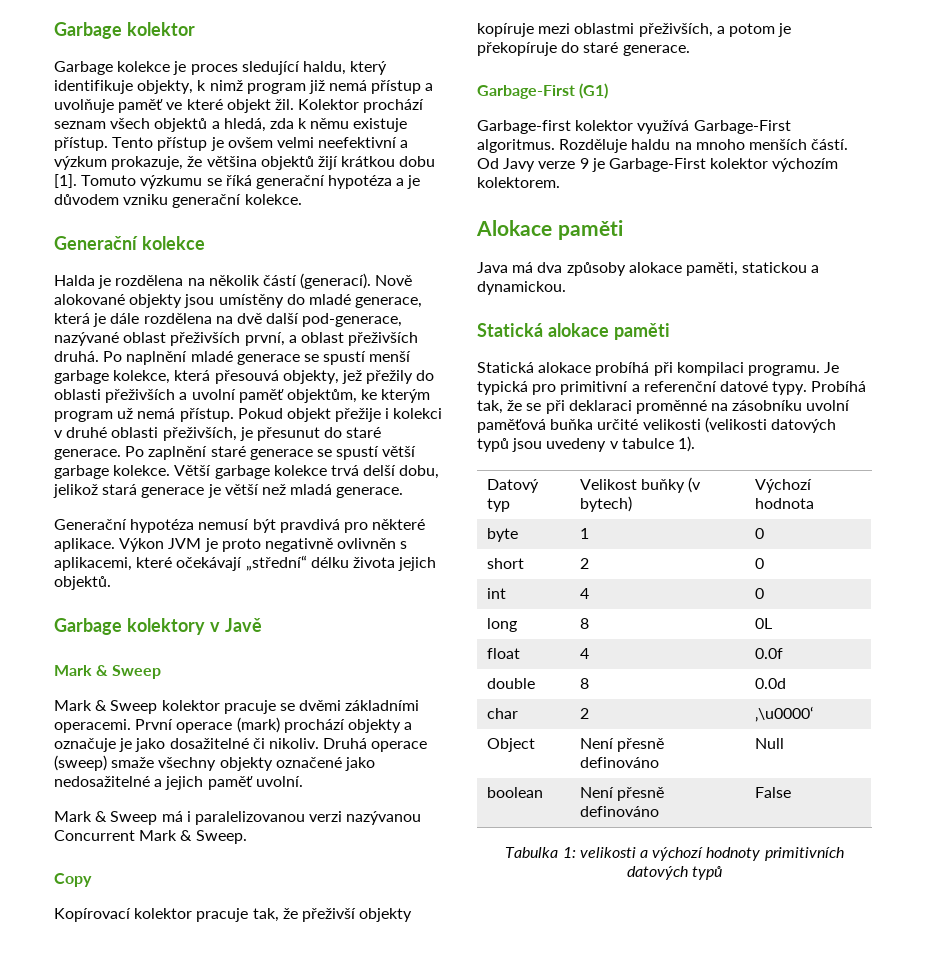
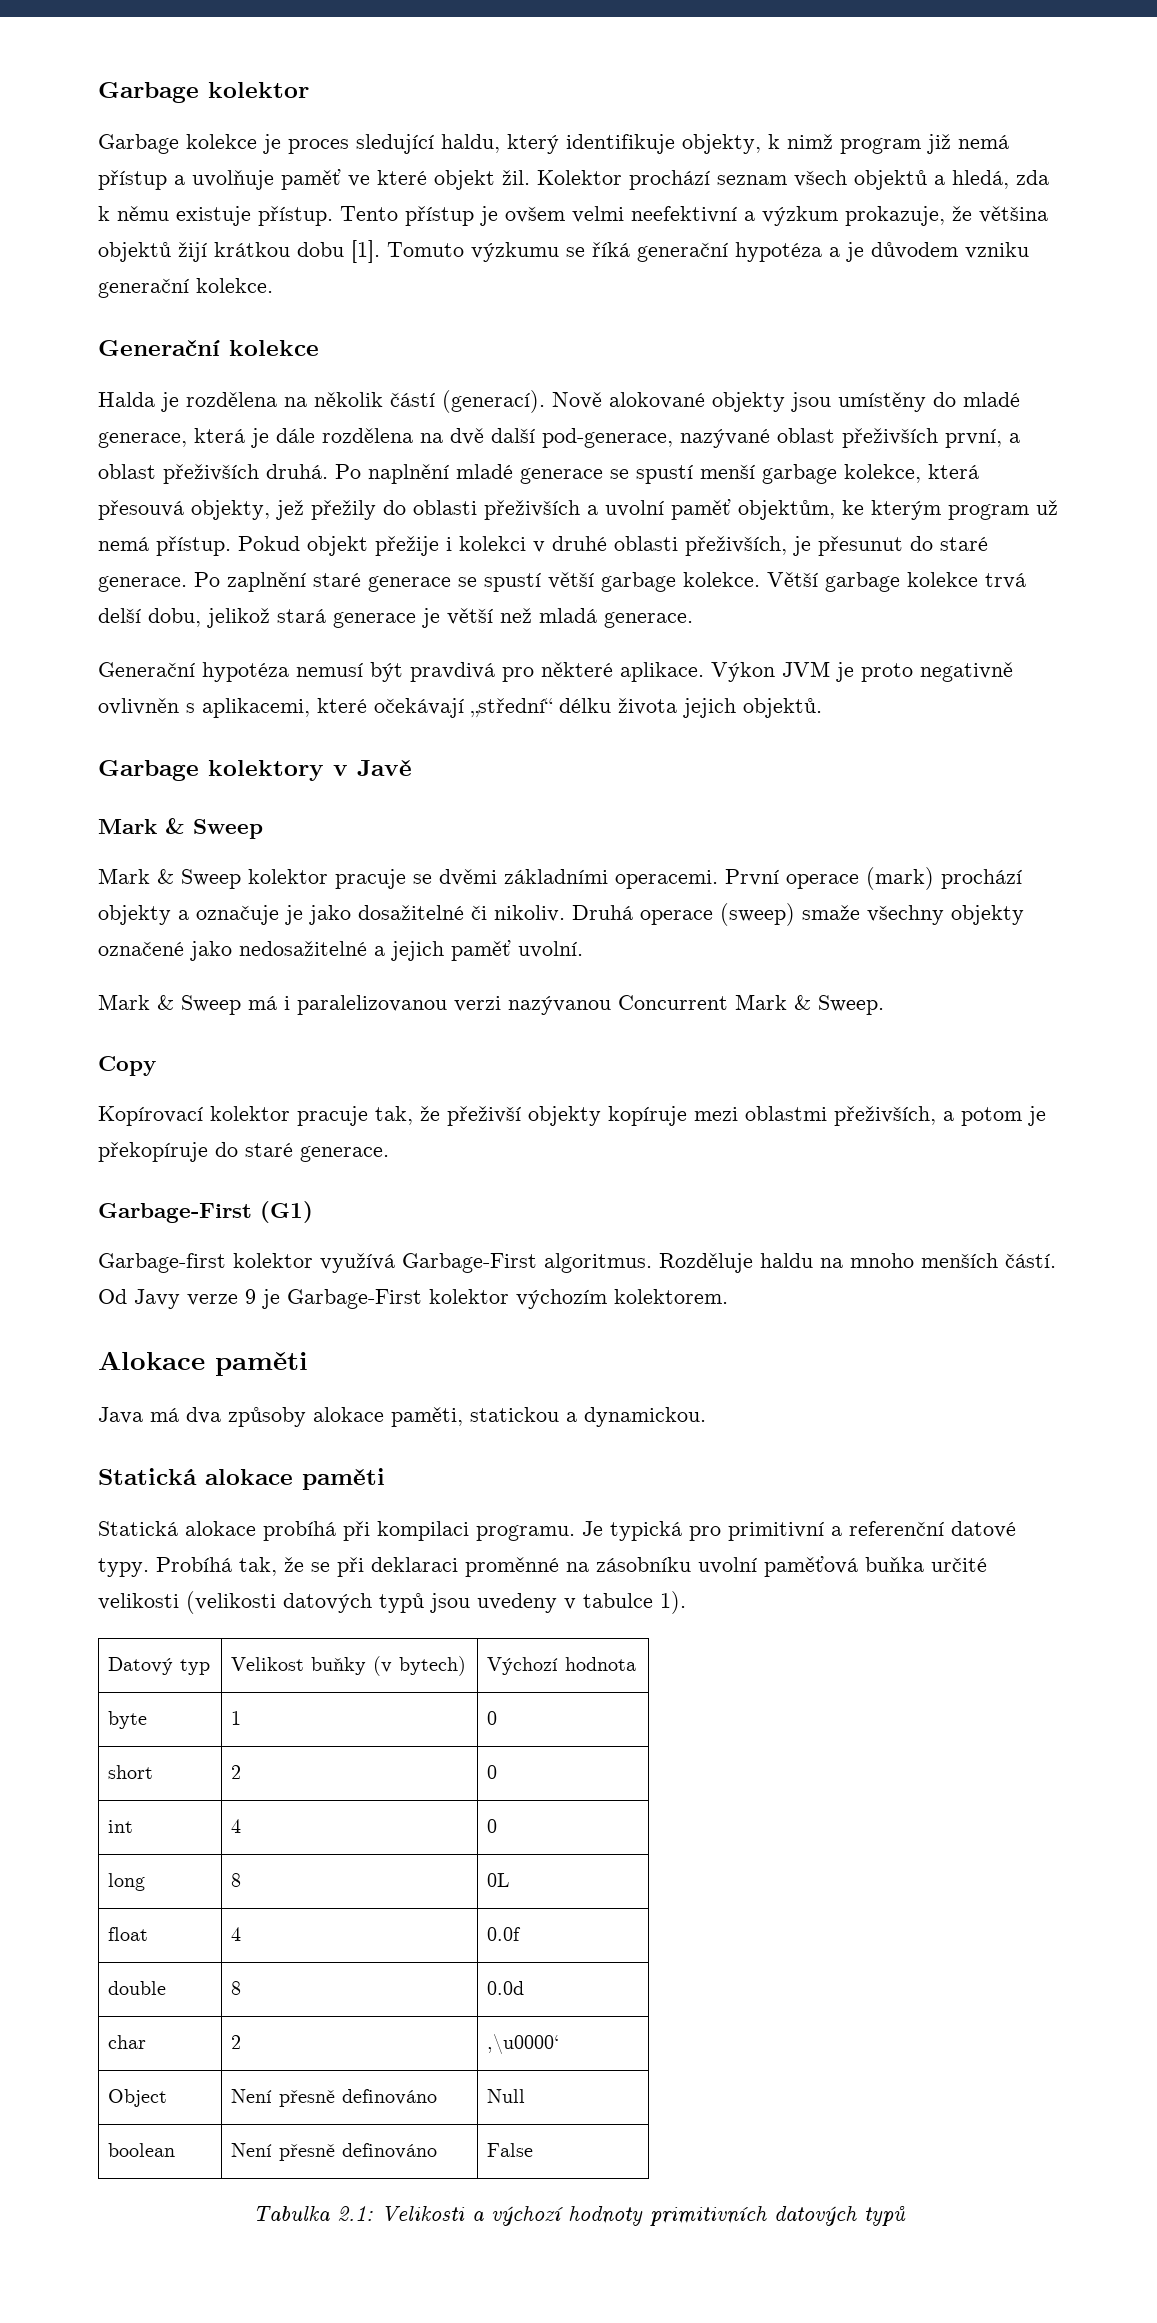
[562,847,636,858] 1: velikosti -> [336,2206,465,2222] 2.1: Velikosti

